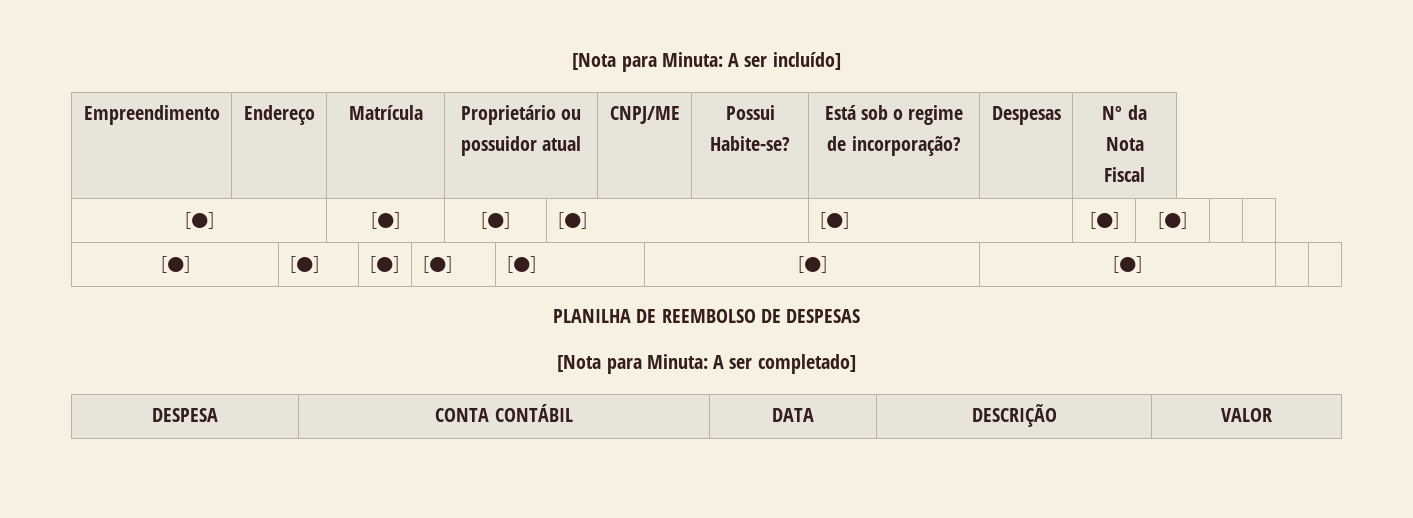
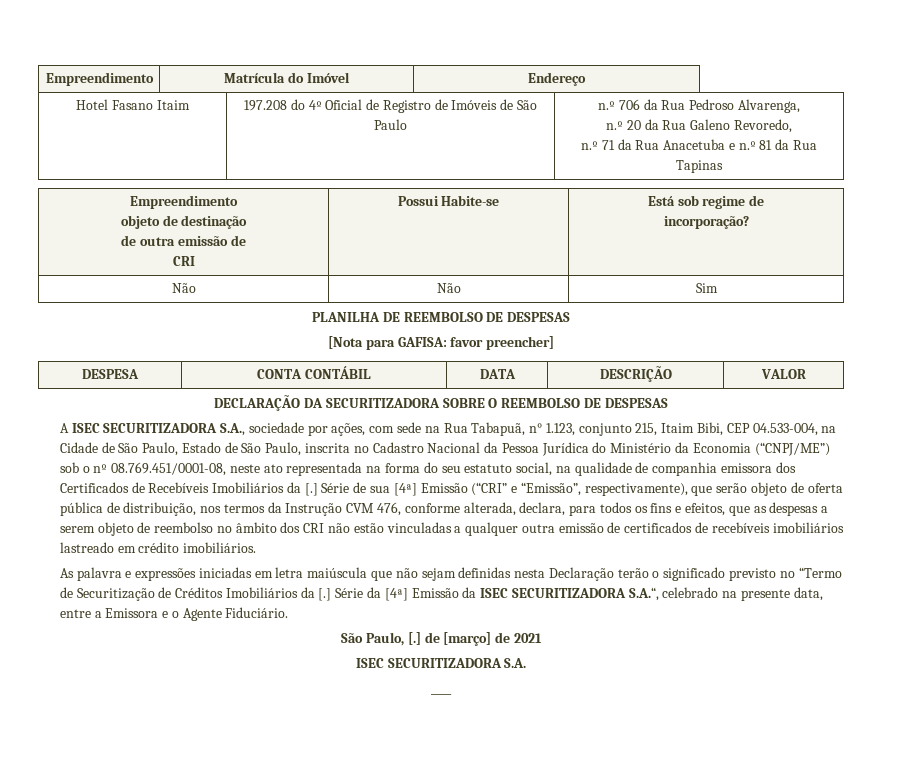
[572,52,841,72] [83,105,220,125] [243,105,315,125] [348,105,423,120] [460,105,582,125] [460,136,582,156] [609,106,680,124] [Nota para Minuta: A ser incluído] // Empreendimento | Endereço | Matrícula | Proprietário ou possuidor atual | CNPJ/ME -> [45,72,154,86] [224,72,350,83] [528,72,586,86] [76,99,190,110] [243,99,538,113] [374,119,407,130] [598,99,800,113] [606,119,792,133] [580,139,818,150] [676,160,723,173] [130,195,238,209] [120,215,248,229] [121,235,246,246] [172,256,195,266] Empreendimento | Matrícula do Imóvel | Endereço // Hotel Fasano Itaim | 197.208 do 4º Oficial de Registro de Imóveis de São Paulo | n.º 706 da Rua Pedroso Alvarenga, // n.º 20 da Rua Galeno Revoredo, // n.º 71 da Rua Anacetuba e n.º 81 da Rua Tapinas // Empreendimento // objeto de destinação // de outra emissão de // CRI
[710,136,790,151] Habite-se? -> [441,195,500,206] Habite-se
[893,109,904,120] o -> (699, 200) none
(847, 143) none -> (765, 200) //
[991,106,1061,125] [1102,105,1147,120] [1105,137,1144,151] [1104,167,1145,182] [184,212,214,229] [371,212,400,229] [481,212,510,229] [557,212,587,229] [819,212,849,229] [1089,212,1119,229] [1158,212,1187,229] [160,256,190,273] [289,256,319,273] [369,256,399,273] [422,256,452,273] [506,256,536,273] [797,256,827,273] [1113,256,1142,273] | Despesas | Nº da Nota Fiscal // [●] | [●] | [●] | [●] | [●] | [●] | [●] | | // [●] | [●] | [●] | [●] | [●] | [●] | [●] | | -> [171,283,196,293] [436,283,461,293] [695,283,718,293] // Não | Não | Sim
[646,354,856,374] Minuta: A ser completado] -> [397,336,555,350] GAFISA: favor preencher]
(1272, 415) none -> [214,395,668,411] [59,422,837,436] [59,442,830,456] [59,462,796,476] [59,482,843,496] [59,502,829,516] [59,522,844,536] [59,542,257,553] [59,567,842,581] [59,587,823,601] [59,607,289,621] [341,632,542,646] [355,658,527,668] [431,693,452,695] // DECLARAÇÃO DA SECURITIZADORA SOBRE O REEMBOLSO DE DESPESAS // A ISEC SECURITIZADORA S.A., sociedade por ações, com sede na Rua Tabapuã, n° 1.123, conjunto 215, Itaim Bibi, CEP 04.533-004, na Cidade de São Paulo, Estado de São Paulo, inscrita no Cadastro Nacional da Pessoa Jurídica do Ministério da Economia (“CNPJ/ME”) sob o nº 08.769.451/0001-08, neste ato representada na forma do seu estatuto social, na qualidade de companhia emissora dos Certificados de Recebíveis Imobiliários da [.] Série de sua [4ª] Emissão (“CRI” e “Emissão”, respectivamente), que serão objeto de oferta pública de distribuição, nos termos da Instrução CVM 476, conforme alterada, declara, para todos os fins e efeitos, que as despesas a serem objeto de reembolso no âmbito dos CRI não estão vinculadas a qualquer outra emissão de certificados de recebíveis imobiliários lastreado em crédito imobiliários. // As palavra e expressões iniciadas em letra maiúscula que não sejam definidas nesta Declaração terão o significado previsto no “Termo de Securitização de Créditos Imobiliários da [.] Série da [4ª] Emissão da ISEC SECURITIZADORA S.A.“, celebrado na presente data, entre a Emissora e o Agente Fiduciário. // São Paulo, [.] de [março] de 2021 // ISEC SECURITIZADORA S.A. // ____

